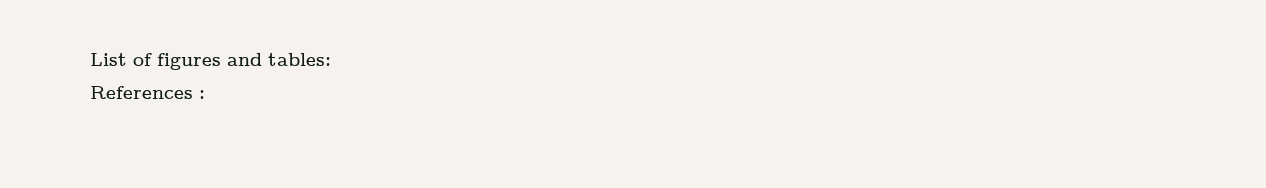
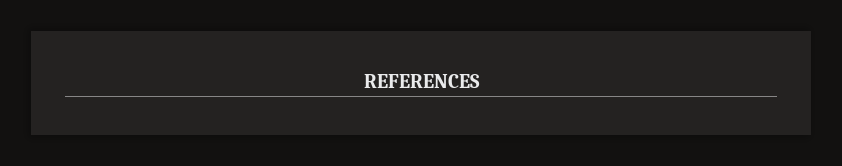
[90,53,331,70] [90,86,205,99] List of figures and tables: // References : -> [363,74,480,88] REFERENCES

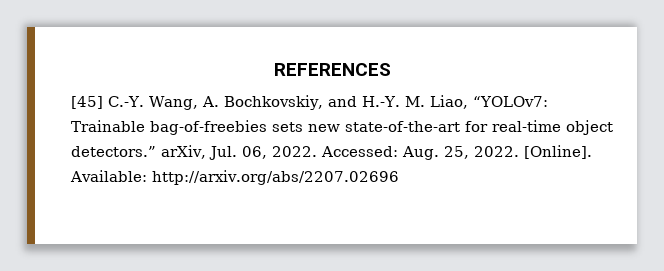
(480, 81) none -> [70,95,548,110] [70,120,613,135] [70,145,592,160] [69,170,399,185] // [45] C.-Y. Wang, A. Bochkovskiy, and H.-Y. M. Liao, “YOLOv7: Trainable bag-of-freebies sets new state-of-the-art for real-time object detectors.” arXiv, Jul. 06, 2022. Accessed: Aug. 25, 2022. [Online]. Available: http://arxiv.org/abs/2207.02696

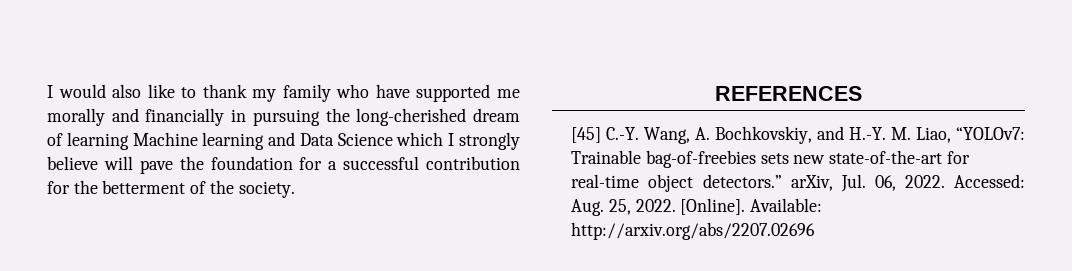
(273, 69) none -> [47,84,520,102] [47,108,520,126] [47,132,520,150] [47,156,520,174] [47,180,295,198] I would also like to thank my family who have supported me morally and financially in pursuing the long-cherished dream of learning Machine learning and Data Science which I strongly believe will pave the foundation for a successful contribution for the betterment of the society. //

